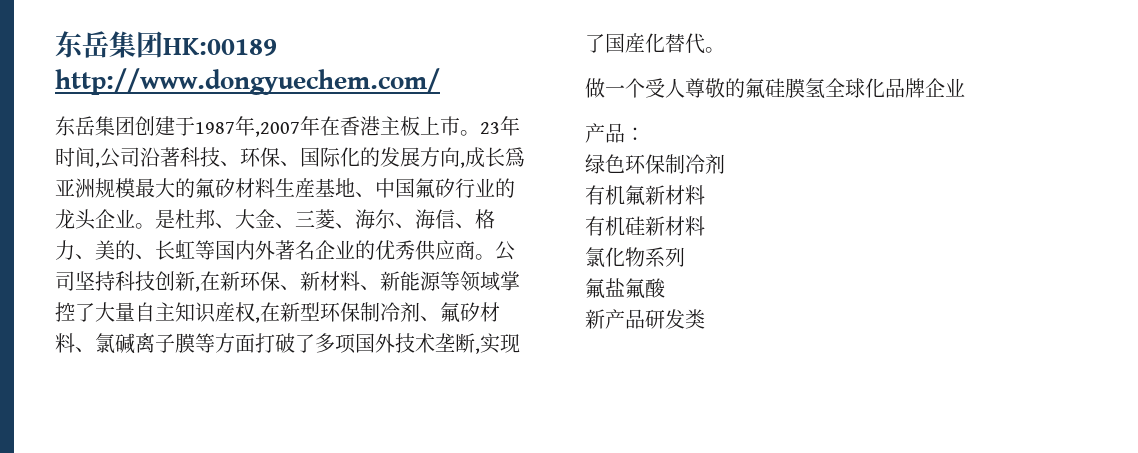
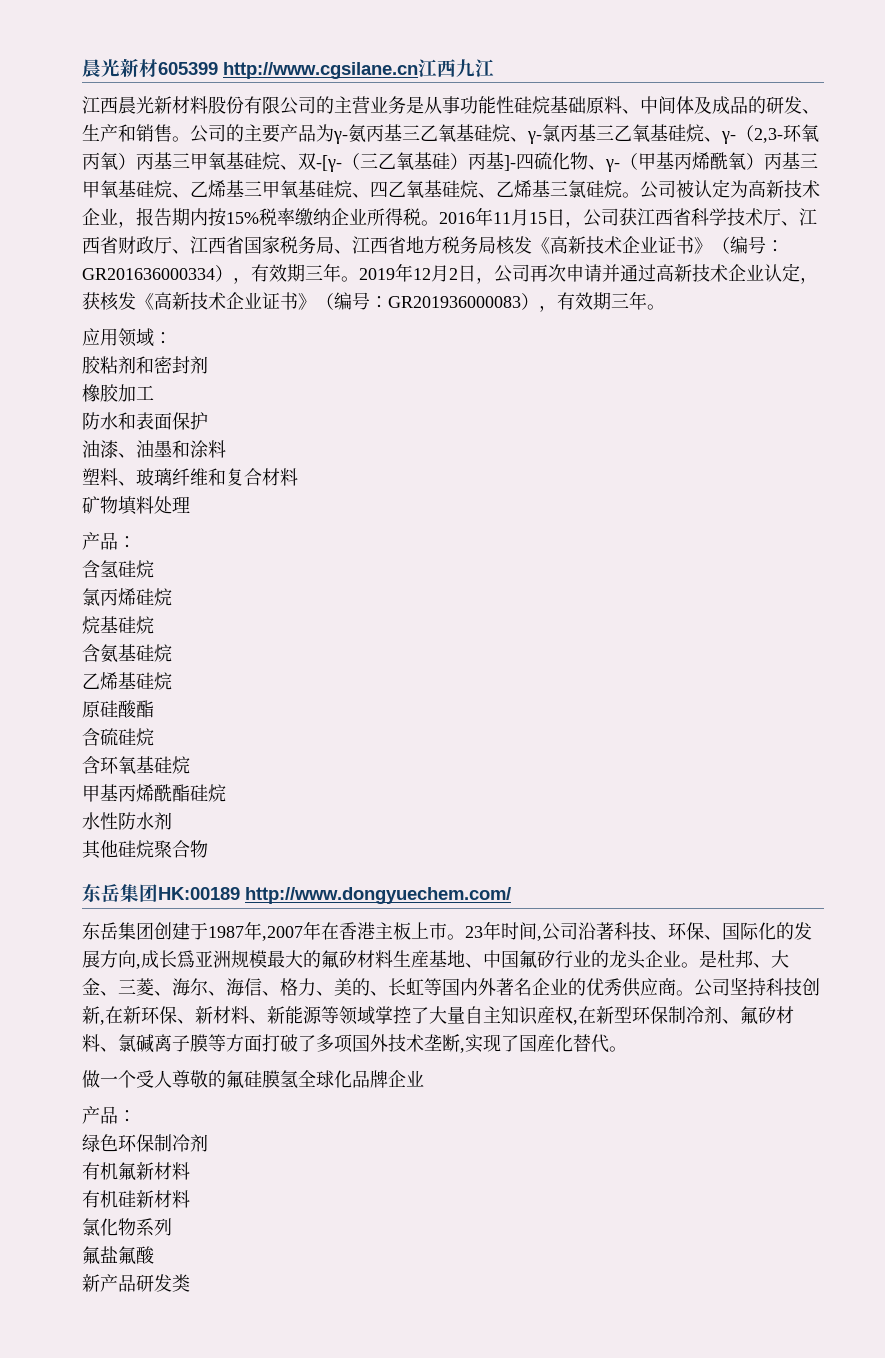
(55, 44) none -> [82,58,494,79] [82,96,820,115] [82,124,819,144] [82,152,818,172] [82,179,820,199] [82,207,817,228] [82,236,784,255] [82,263,818,284] [82,291,665,312] [82,328,172,347] [82,356,208,374] [82,384,154,402] [82,412,208,430] [82,440,226,458] [82,468,298,486] [82,496,190,515] [82,532,136,550] [82,560,154,578] [82,588,172,606] [82,616,154,634] [82,644,172,663] [82,672,172,690] [82,700,154,718] [82,728,154,746] [82,756,190,774] [82,784,226,802] [82,812,172,830] [82,840,208,859] 晨光新材605399 http://www.cgsilane.cn江西九江 // 江西晨光新材料股份有限公司的主营业务是从事功能性硅烷基础原料、中间体及成品的研发、生产和销售。公司的主要产品为γ-氨丙基三乙氧基硅烷、γ-氯丙基三乙氧基硅烷、γ-（2,3-环氧丙氧）丙基三甲氧基硅烷、双-[γ-（三乙氧基硅）丙基]-四硫化物、γ-（甲基丙烯酰氧）丙基三甲氧基硅烷、乙烯基三甲氧基硅烷、四乙氧基硅烷、乙烯基三氯硅烷。公司被认定为高新技术企业，报告期内按15%税率缴纳企业所得税。2016年11月15日，公司获江西省科学技术厅、江西省财政厅、江西省国家税务局、江西省地方税务局核发《高新技术企业证书》（编号：GR201636000334），有效期三年。2019年12月2日，公司再次申请并通过高新技术企业认定，获核发《高新技术企业证书》（编号：GR201936000083），有效期三年。 // 应用领域： // 胶粘剂和密封剂 // 橡胶加工 // 防水和表面保护 // 油漆、油墨和涂料 // 塑料、玻璃纤维和复合材料 // 矿物填料处理 // 产品： // 含氢硅烷 // 氯丙烯硅烷 // 烷基硅烷 // 含氨基硅烷 // 乙烯基硅烷 // 原硅酸酯 // 含硫硅烷 // 含环氧基硅烷 // 甲基丙烯酰酯硅烷 // 水性防水剂 // 其他硅烷聚合物 //

